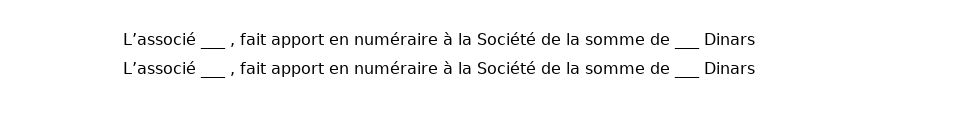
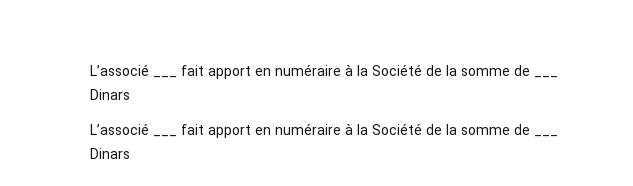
[122,32,196,45] [199,43,235,49] L’associé ___ , -> [90,64,150,76] [153,76,178,78] L’associé ___
[229,72,235,76] , -> (178, 136) none

